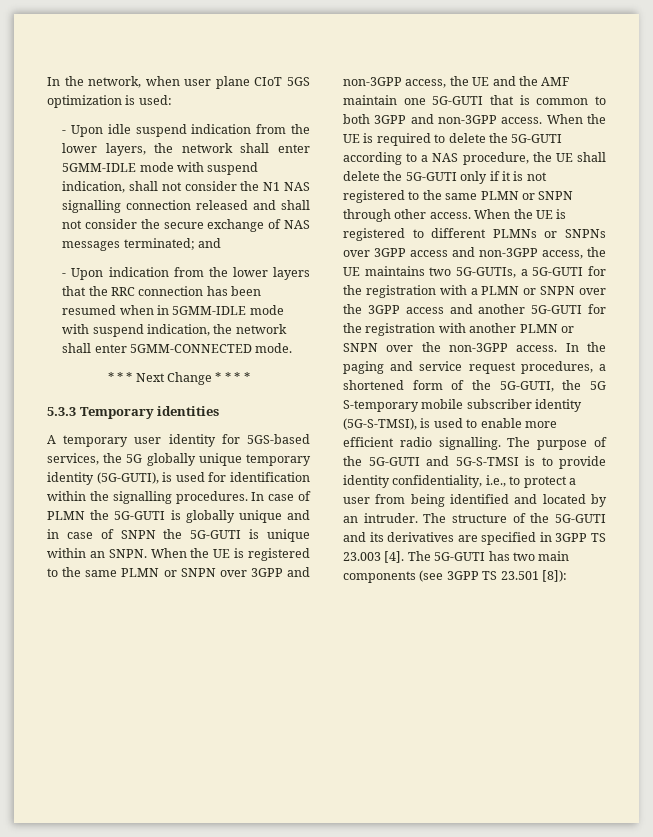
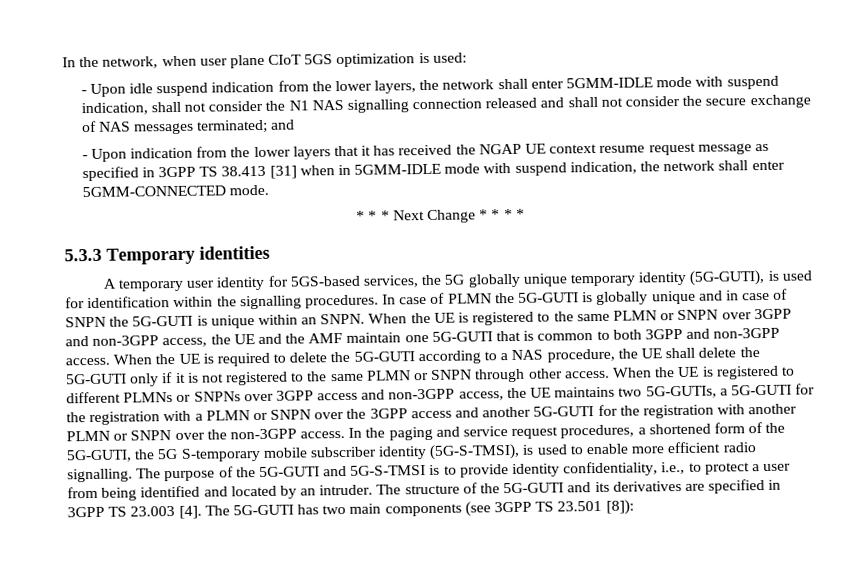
[88,286,262,296] [62,305,117,315] the RRC connection has been resumed -> [361,142,769,156] [81,165,297,182] it has received the NGAP UE context resume request message as specified in 3GPP TS 38.413 [31]

